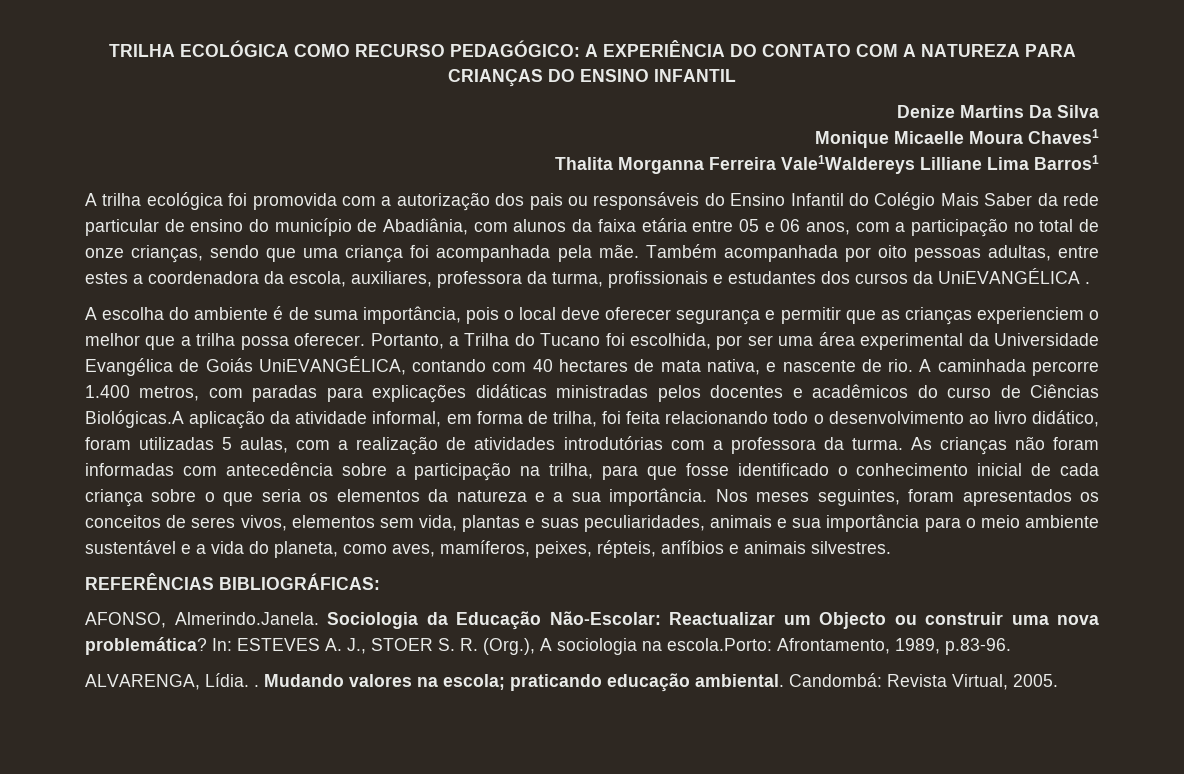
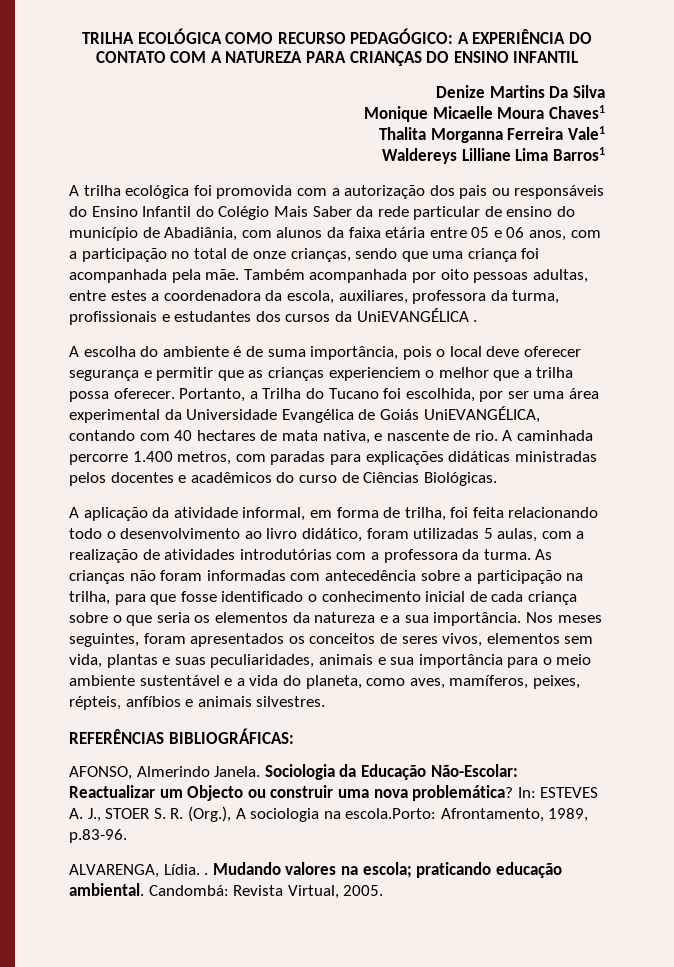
[781,155,915,174] Vale1Waldereys -> [568,126,605,140] [382,148,458,164] Vale1 // Waldereys
[85,410,184,428] Biológicas.A -> [423,472,497,486] [69,507,79,518] Biológicas. // A
[174,612,319,625] Almerindo.Janela. -> [136,766,261,777] Almerindo Janela.

